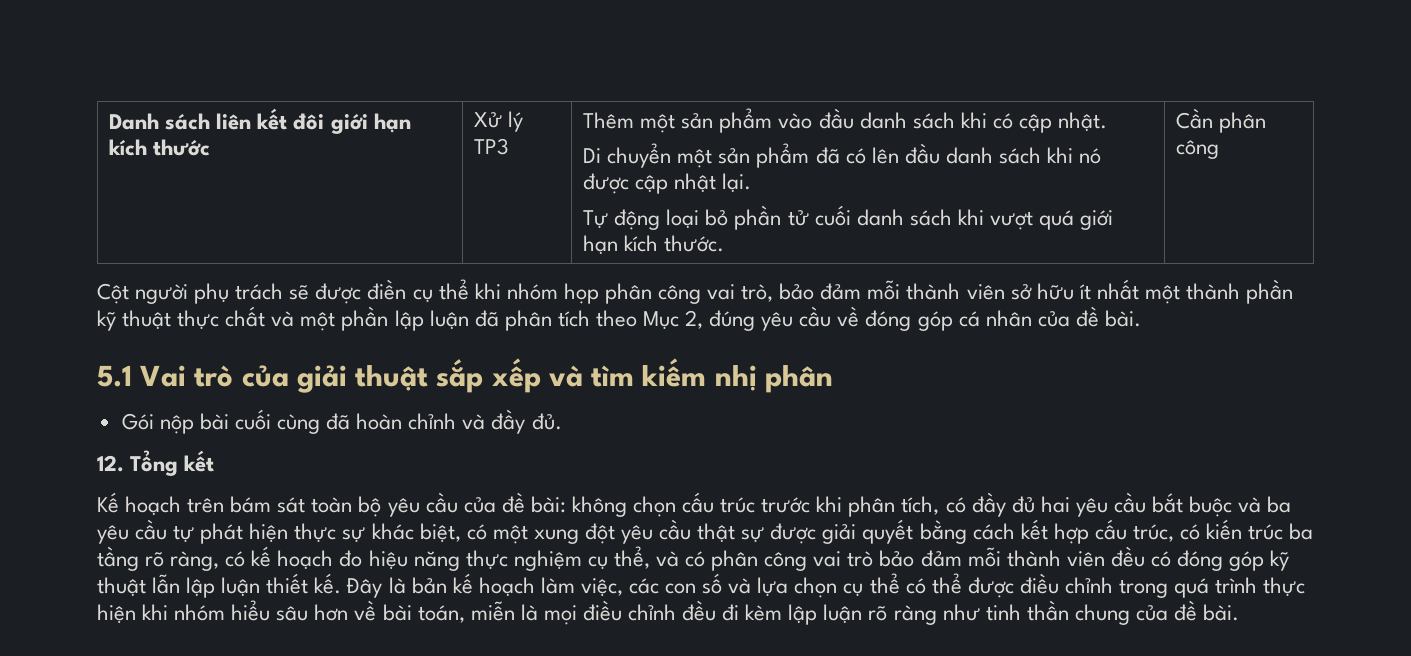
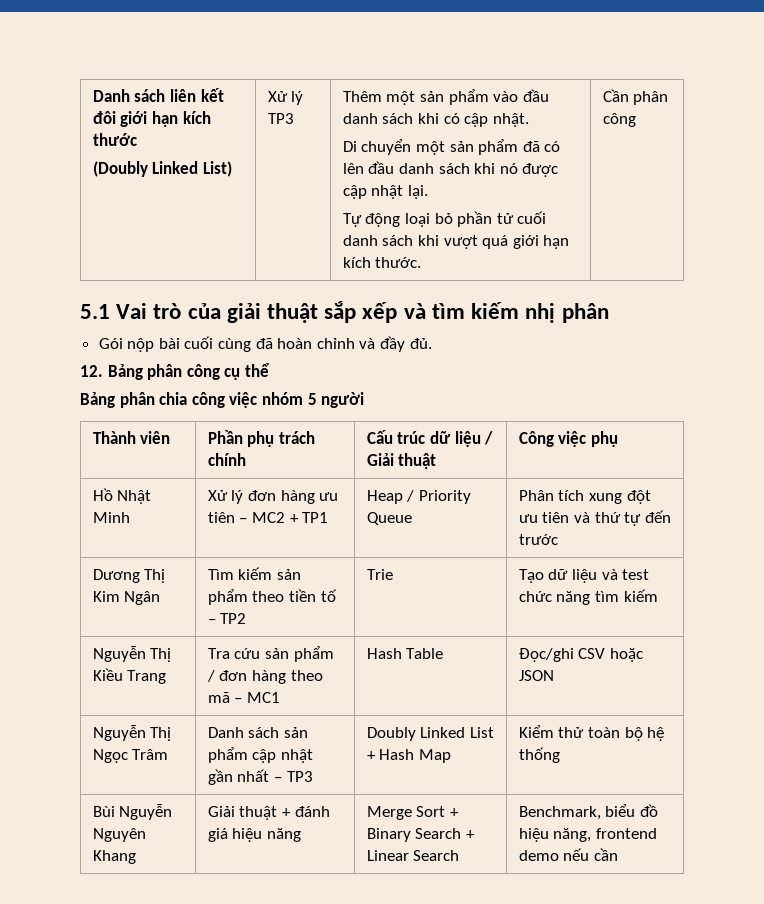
(211, 147) none -> [92,161,232,177] // (Doubly Linked List)
[97,279,1294,304] [97,306,1141,331] // Cột người phụ trách sẽ được điền cụ thể khi nhóm họp phân công vai trò, bảo đảm mỗi thành viên sở hữu ít nhất một thành phần kỹ thuật thực chất và một phần lập luận đã phân tích theo Mục 2, đúng yêu cầu về đóng góp cá nhân của đề bài. -> (636, 120) none
[130,450,215,476] [97,492,1292,517] [97,519,1314,544] [97,546,1290,571] [97,573,1306,598] [97,600,1240,625] Tổng kết // Kế hoạch trên bám sát toàn bộ yêu cầu của đề bài: không chọn cấu trúc trước khi phân tích, có đầy đủ hai yêu cầu bắt buộc và ba yêu cầu tự phát hiện thực sự khác biệt, có một xung đột yêu cầu thật sự được giải quyết bằng cách kết hợp cấu trúc, có kiến trúc ba tầng rõ ràng, có kế hoạch đo hiệu năng thực nghiệm cụ thể, và có phân công vai trò bảo đảm mỗi thành viên đều có đóng góp kỹ thuật lẫn lập luận thiết kế. Đây là bản kế hoạch làm việc, các con số và lựa chọn cụ thể có thể được điều chỉnh trong quá trình thực hiện khi nhóm hiểu sâu hơn về bài toán, miễn là mọi điều chỉnh đều đi kèm lập luận rõ ràng như tinh thần chung của đề bài. -> [107,363,269,380] [80,392,365,408] [92,431,171,444] [207,430,315,447] [207,453,246,466] [366,430,494,447] [366,453,437,469] [518,431,618,447] [92,488,152,504] [92,512,130,523] [207,490,339,504] [207,512,329,523] [366,490,471,504] [366,512,412,525] [518,490,651,504] [518,510,671,526] [518,534,558,545] [92,569,166,583] [92,591,161,605] [207,567,301,580] [207,589,337,605] [207,613,247,624] [366,569,393,580] [518,569,650,583] [518,589,658,605] [92,646,172,662] [92,668,167,684] [207,646,334,662] [206,670,323,684] [207,692,280,703] [366,648,444,659] [518,648,643,662] [518,670,554,681] [92,725,172,741] [92,749,169,763] [207,727,308,738] [207,747,313,763] [207,769,313,785] [366,727,494,741] [366,749,451,763] [518,725,665,741] [518,747,560,763] [92,804,173,820] [92,828,146,842] [92,850,136,864] [207,806,330,820] [207,828,301,842] [366,806,459,820] [366,828,475,842] [366,850,460,861] [518,804,658,820] [518,828,657,842] [518,848,618,861] Bảng phân công cụ thể // Bảng phân chia công việc nhóm 5 người // Thành viên | Phần phụ trách chính | Cấu trúc dữ liệu / Giải thuật | Công việc phụ // Hồ Nhật Minh | Xử lý đơn hàng ưu tiên – MC2 + TP1 | Heap / Priority Queue | Phân tích xung đột ưu tiên và thứ tự đến trước // Dương Thị Kim Ngân | Tìm kiếm sản phẩm theo tiền tố – TP2 | Trie | Tạo dữ liệu và test chức năng tìm kiếm // Nguyễn Thị Kiều Trang | Tra cứu sản phẩm / đơn hàng theo mã – MC1 | Hash Table | Đọc/ghi CSV hoặc JSON // Nguyễn Thị Ngọc Trâm | Danh sách sản phẩm cập nhật gần nhất – TP3 | Doubly Linked List + Hash Map | Kiểm thử toàn bộ hệ thống // Bùi Nguyễn Nguyên Khang | Giải thuật + đánh giá hiệu năng | Merge Sort + Binary Search + Linear Search | Benchmark, biểu đồ hiệu năng, frontend demo nếu cần

